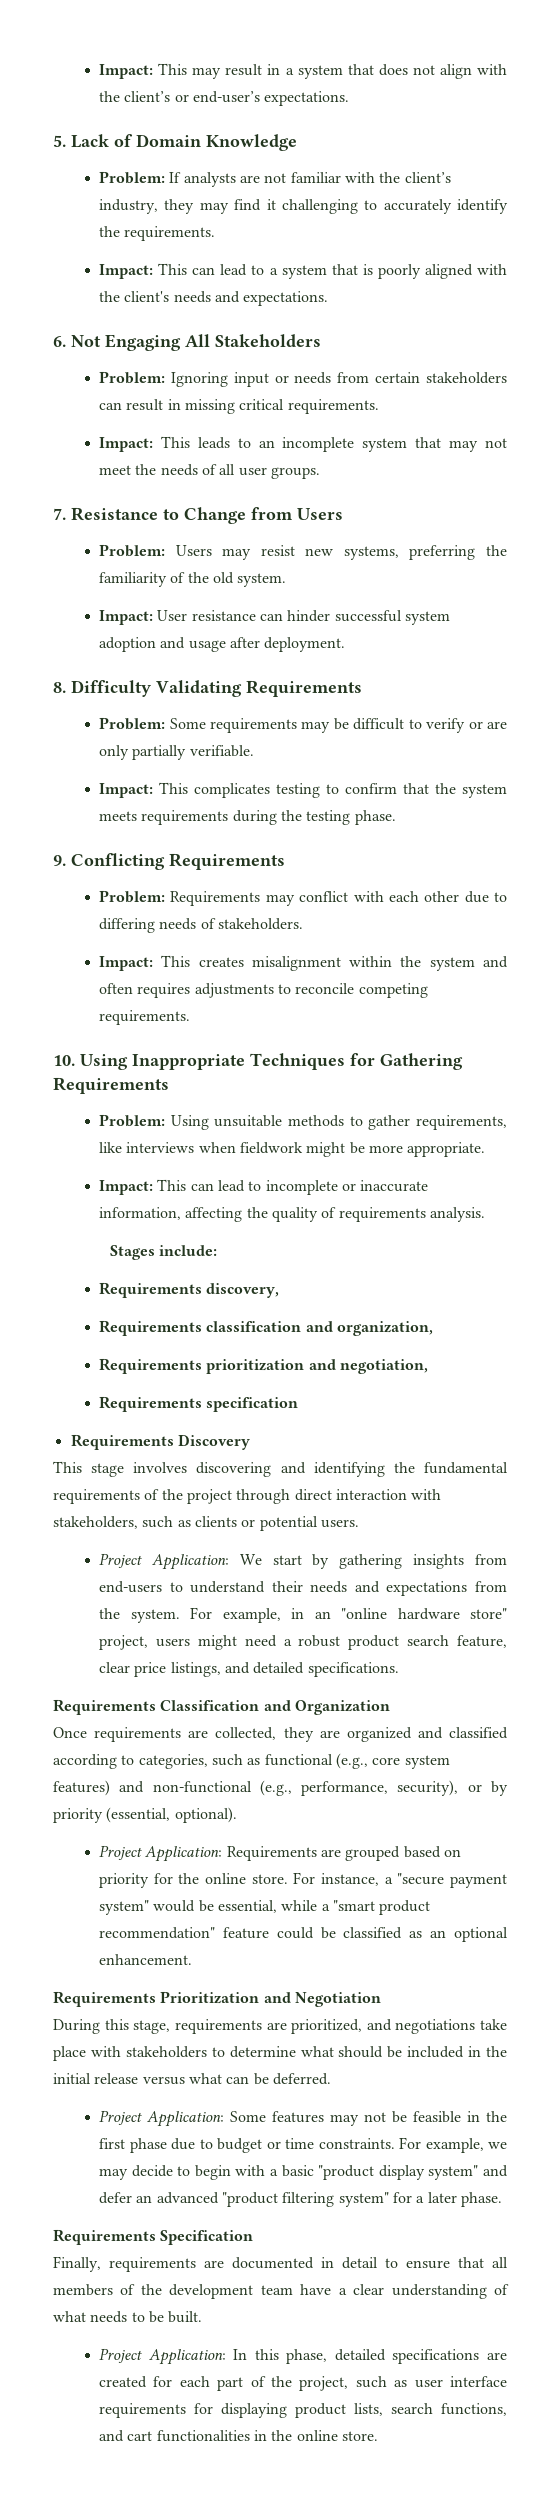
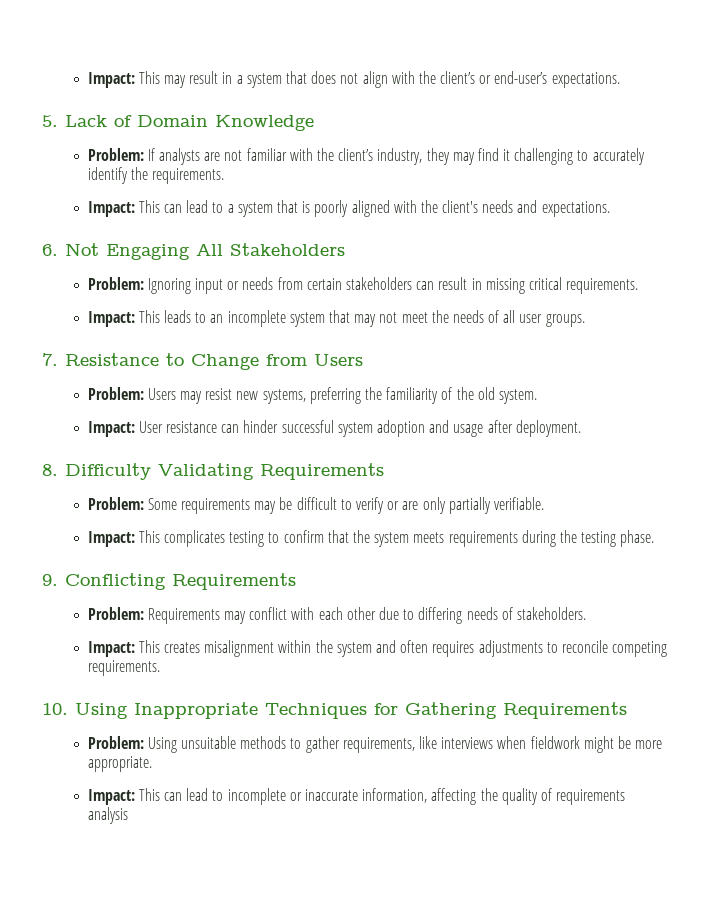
[430,1207,486,1222] [109,1245,218,1260] [99,1282,280,1298] [99,1320,434,1336] [99,1358,429,1374] [99,1396,299,1412] [70,1434,250,1450] [53,1461,509,1477] [53,1489,442,1504] [53,1516,359,1531] [99,1553,507,1570] [99,1581,507,1596] [99,1607,507,1623] [99,1635,507,1650] [99,1662,399,1677] [53,1699,390,1715] [53,1727,508,1742] [53,1753,450,1769] [53,1780,508,1796] [53,1807,237,1823] [99,1845,462,1862] [99,1872,507,1888] [99,1900,431,1915] [99,1927,509,1942] [99,1954,193,1965] [53,1991,381,2007] [53,2019,507,2034] [53,2046,507,2061] [53,2073,331,2085] [99,2110,507,2127] [99,2137,507,2153] [99,2165,509,2180] [99,2192,502,2207] [53,2229,254,2245] [53,2256,508,2272] [53,2284,510,2299] [53,2311,203,2323] [99,2348,507,2365] [99,2376,507,2391] [99,2403,508,2418] [99,2430,379,2442] analysis. // Stages include: // Requirements discovery, // Requirements classification and organization, // Requirements prioritization and negotiation, // Requirements specification // Requirements Discovery // This stage involves discovering and identifying the fundamental requirements of the project through direct interaction with stakeholders, such as clients or potential users. // Project Application: We start by gathering insights from end-users to understand their needs and expectations from the system. For example, in an "online hardware store" project, users might need a robust product search feature, clear price listings, and detailed specifications. // Requirements Classification and Organization // Once requirements are collected, they are organized and classified according to categories, such as functional (e.g., core system features) and non-functional (e.g., performance, security), or by priority (essential, optional). // Project Application: Requirements are grouped based on priority for the online store. For instance, a "secure payment system" would be essential, while a "smart product recommendation" feature could be classified as an optional enhancement. // Requirements Prioritization and Negotiation // During this stage, requirements are prioritized, and negotiations take place with stakeholders to determine what should be included in the initial release versus what can be deferred. // Project Application: Some features may not be feasible in the first phase due to budget or time constraints. For example, we may decide to begin with a basic "product display system" and defer an advanced "product filtering system" for a later phase. // Requirements Specification // Finally, requirements are documented in detail to ensure that all members of the development team have a clear understanding of what needs to be built. // Project Application: In this phase, detailed specifications are created for each part of the project, such as user interface requirements for displaying product lists, search functions, and cart functionalities in the online store. -> [87,807,128,824] analysis

